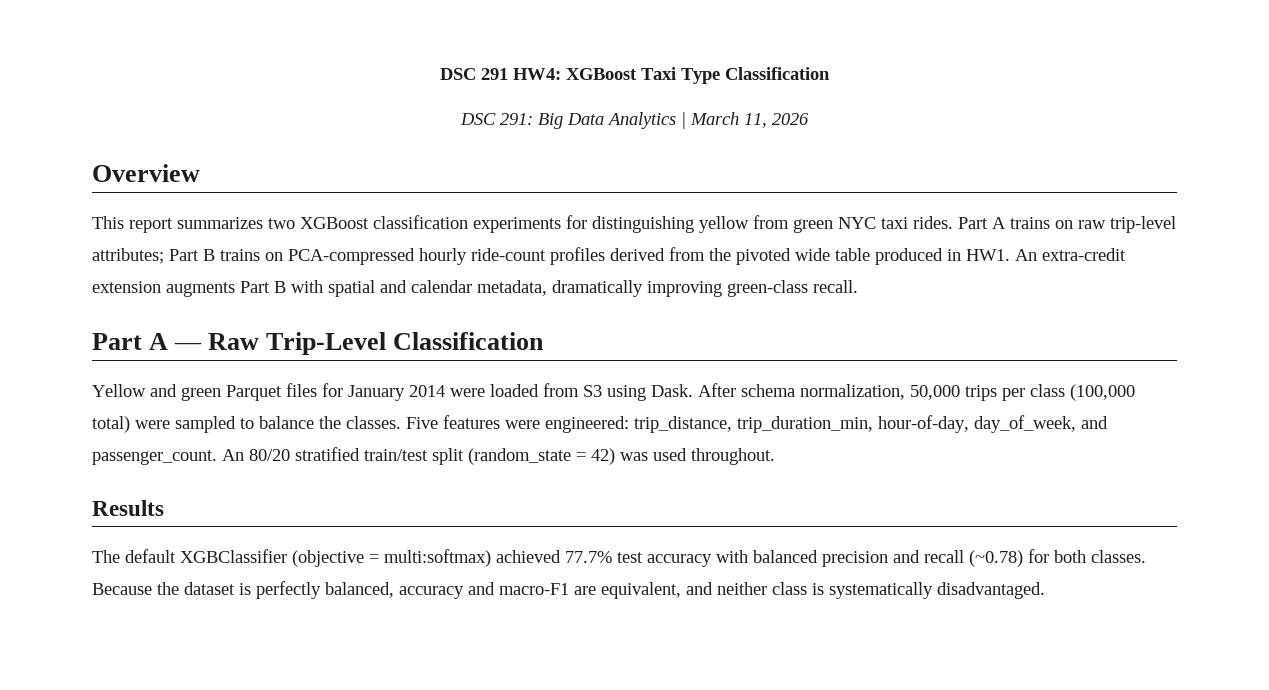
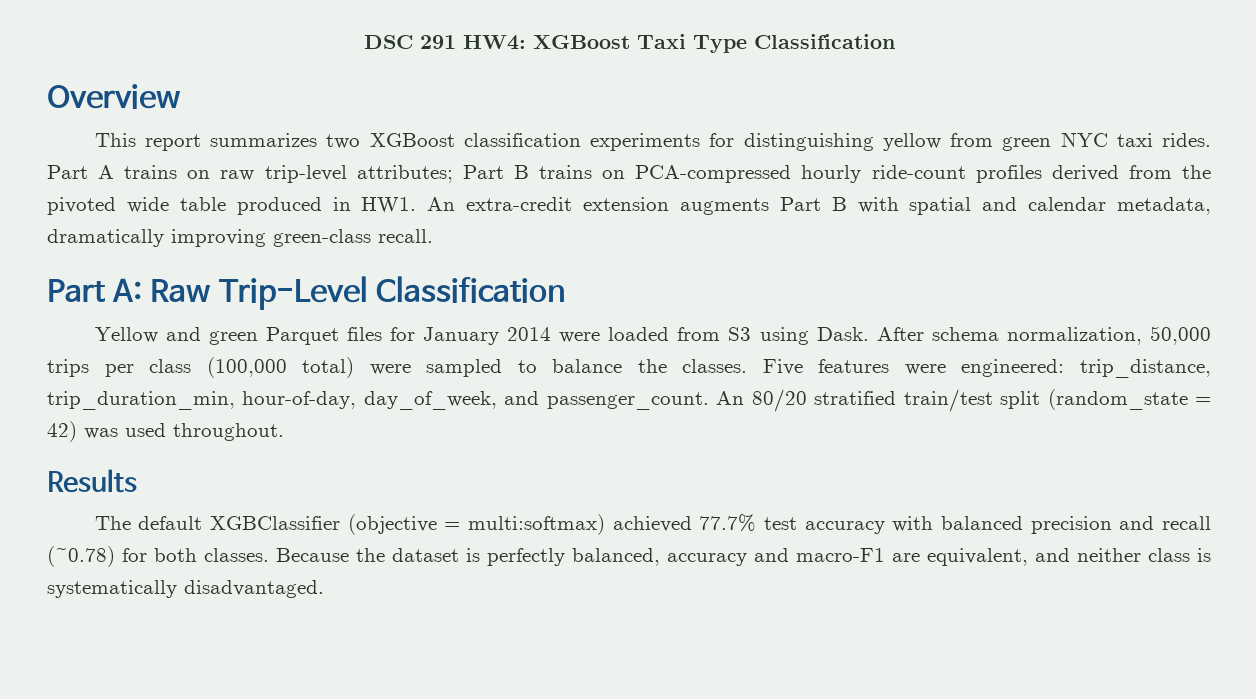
[460,112,809,129] // DSC 291: Big Data Analytics | March 11, 2026 -> (895, 41) none
[149,333,203,350] A — -> [112,278,143,302] A:

